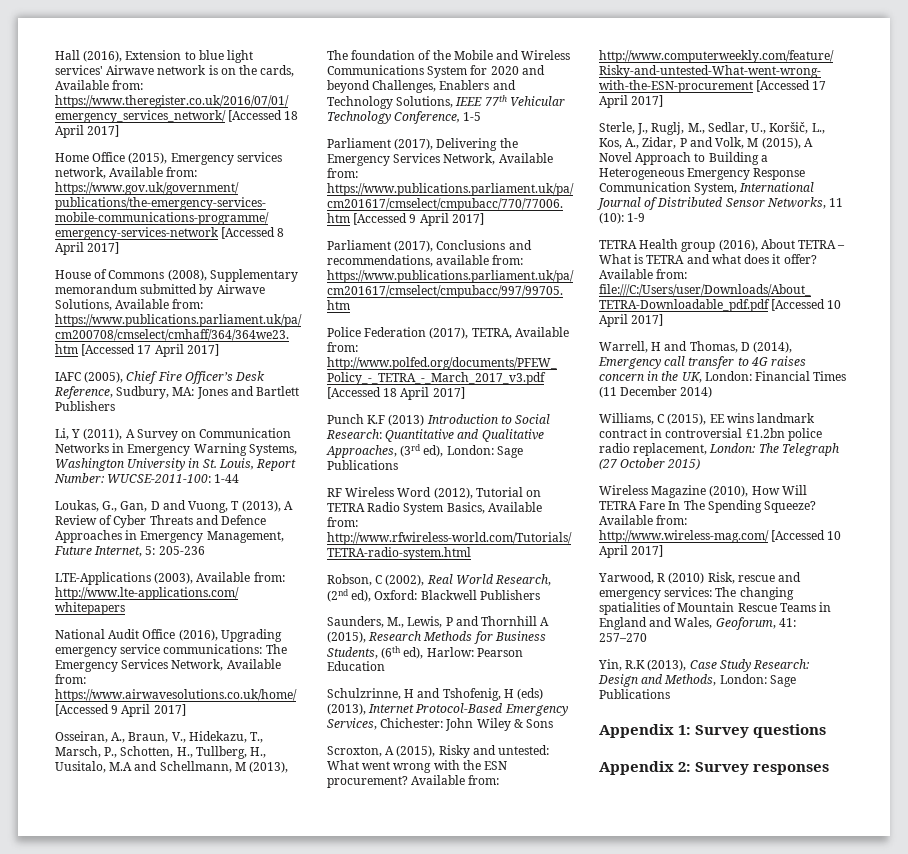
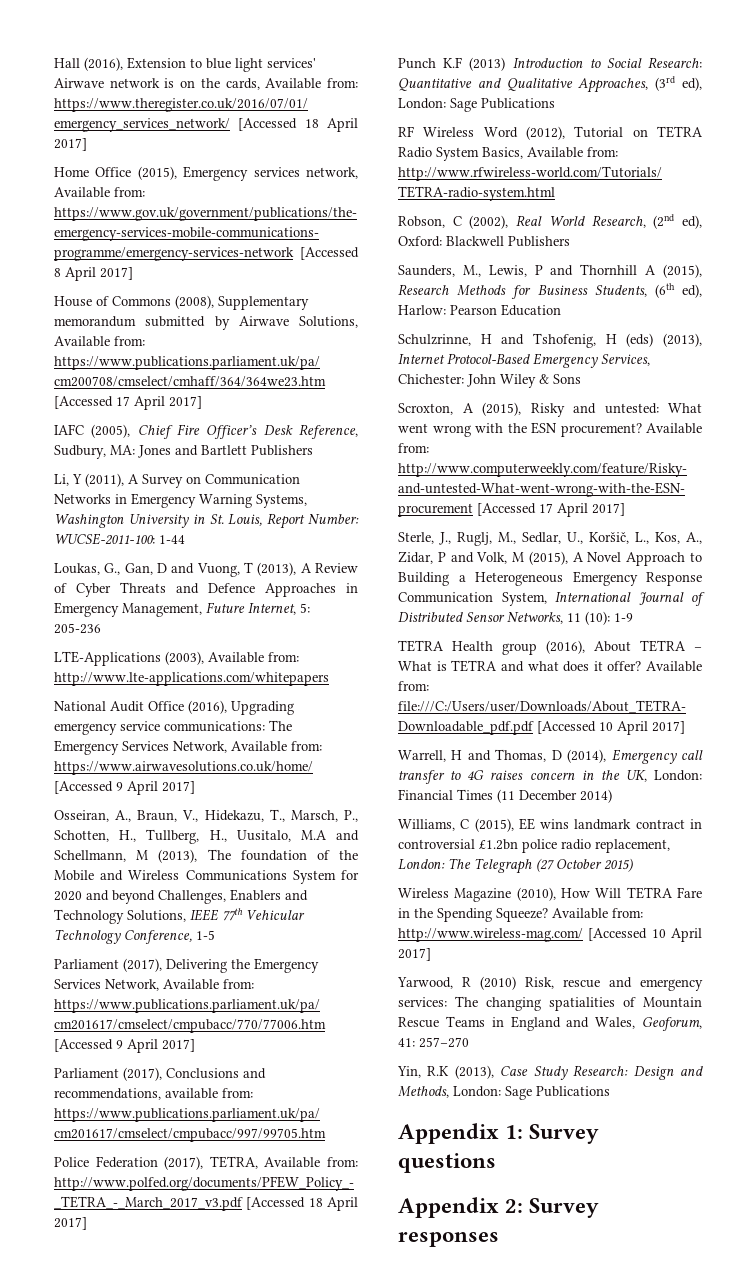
[668,500,705,510] In The -> [398,908,433,918] in the

